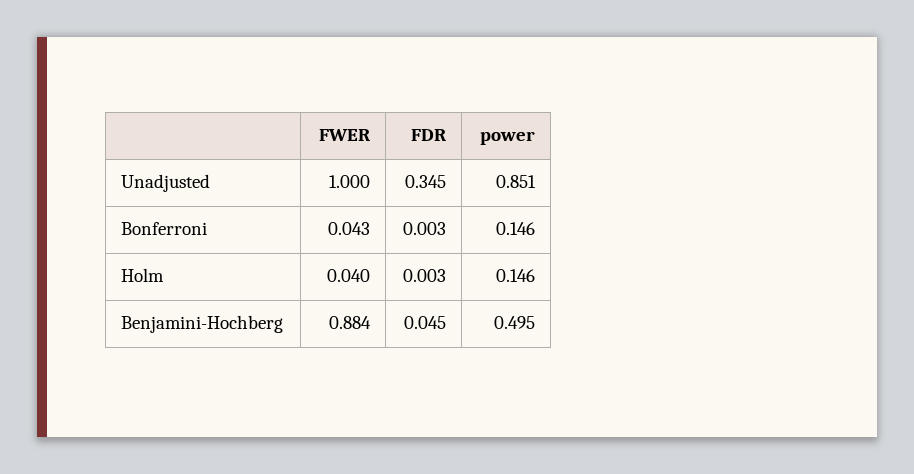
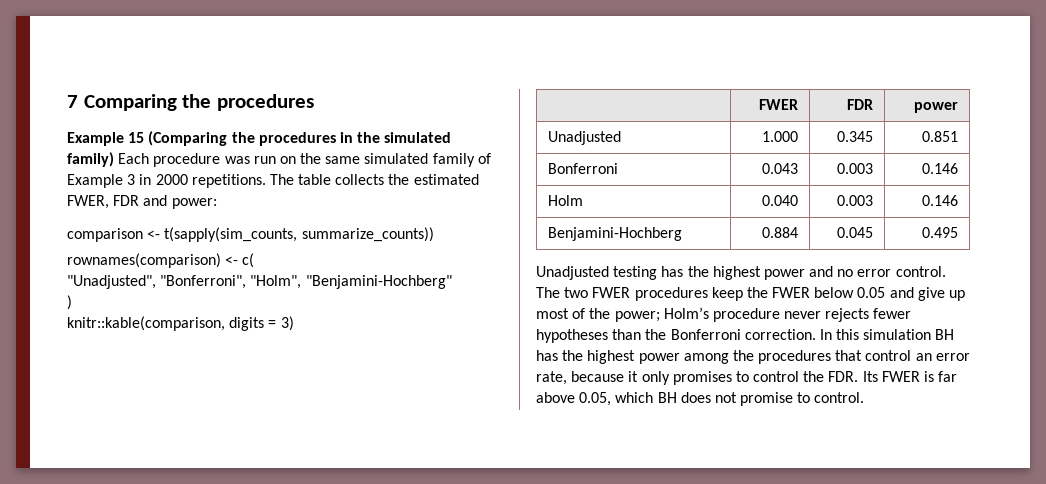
(318, 135) none -> [67,94,315,111] [67,131,452,146] [67,152,491,167] [67,174,479,188] [67,195,217,209] [67,227,434,242] [67,253,255,268] [67,275,452,289] [67,295,72,310] [67,316,294,331] 7 Comparing the procedures // Example 15 (Comparing the procedures in the simulated family) Each procedure was run on the same simulated family of Example 3 in 2000 repetitions. The table collects the estimated FWER, FDR and power: // comparison <- t(sapply(sim_counts, summarize_counts)) // rownames(comparison) <- c( // "Unadjusted", "Bonferroni", "Holm", "Benjamini-Hochberg" // ) // knitr::kable(comparison, digits = 3) //
(535, 322) none -> [536,266,946,280] [536,287,966,301] [536,307,912,322] [536,329,955,343] [536,350,970,364] [536,371,958,385] [536,392,865,406] // Unadjusted testing has the highest power and no error control. The two FWER procedures keep the FWER below 0.05 and give up most of the power; Holm’s procedure never rejects fewer hypotheses than the Bonferroni correction. In this simulation BH has the highest power among the procedures that control an error rate, because it only promises to control the FDR. Its FWER is far above 0.05, which BH does not promise to control.

